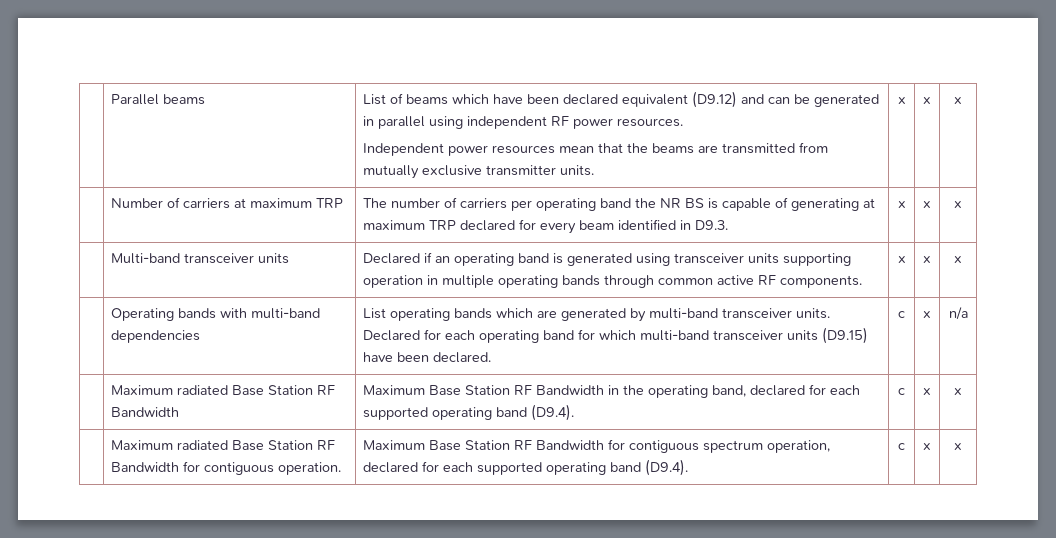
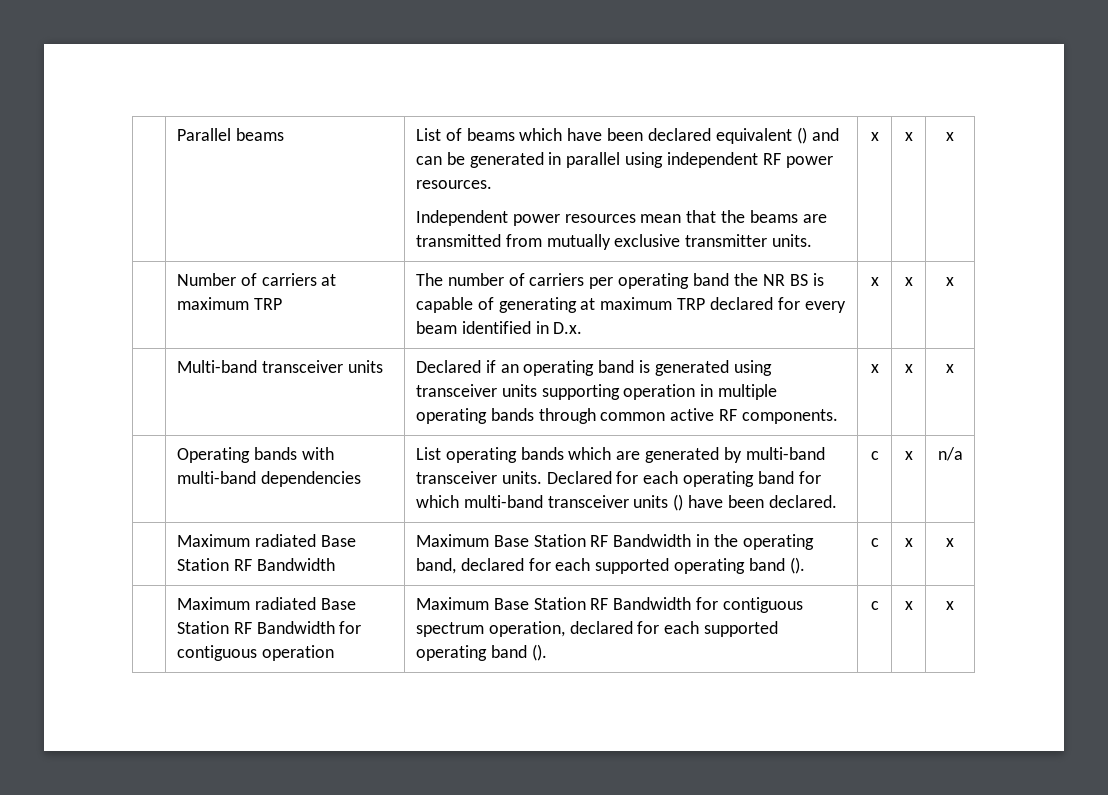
[692,91,738,108] (D9.12) -> [796,127,807,144] ()
[695,220,729,230] D9.3. -> [553,322,583,334] D.x.
[822,327,869,344] (D9.15) -> [673,494,684,511] ()
[531,404,575,421] (D9.4). -> [789,557,805,574] ().
[278,462,342,475] operation. -> [261,645,334,661] operation
[645,459,689,476] (D9.4). -> [531,644,547,661] ().

